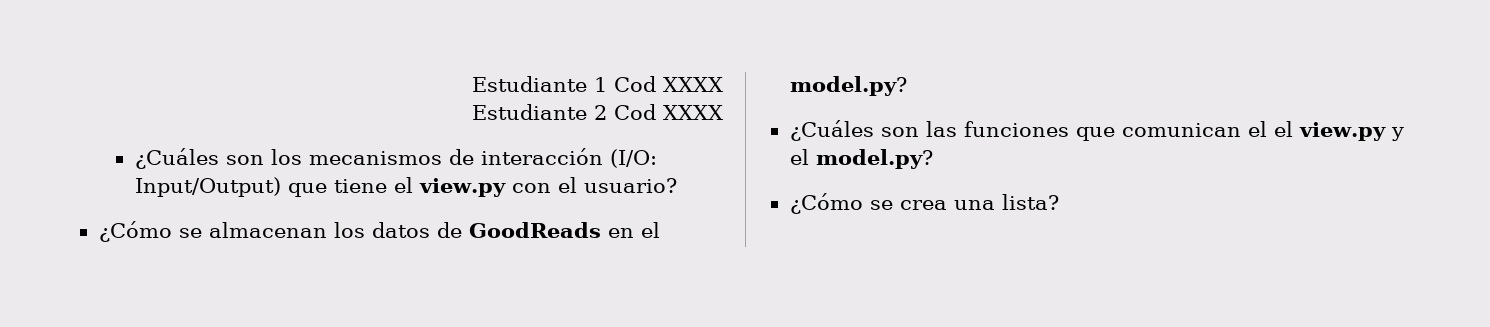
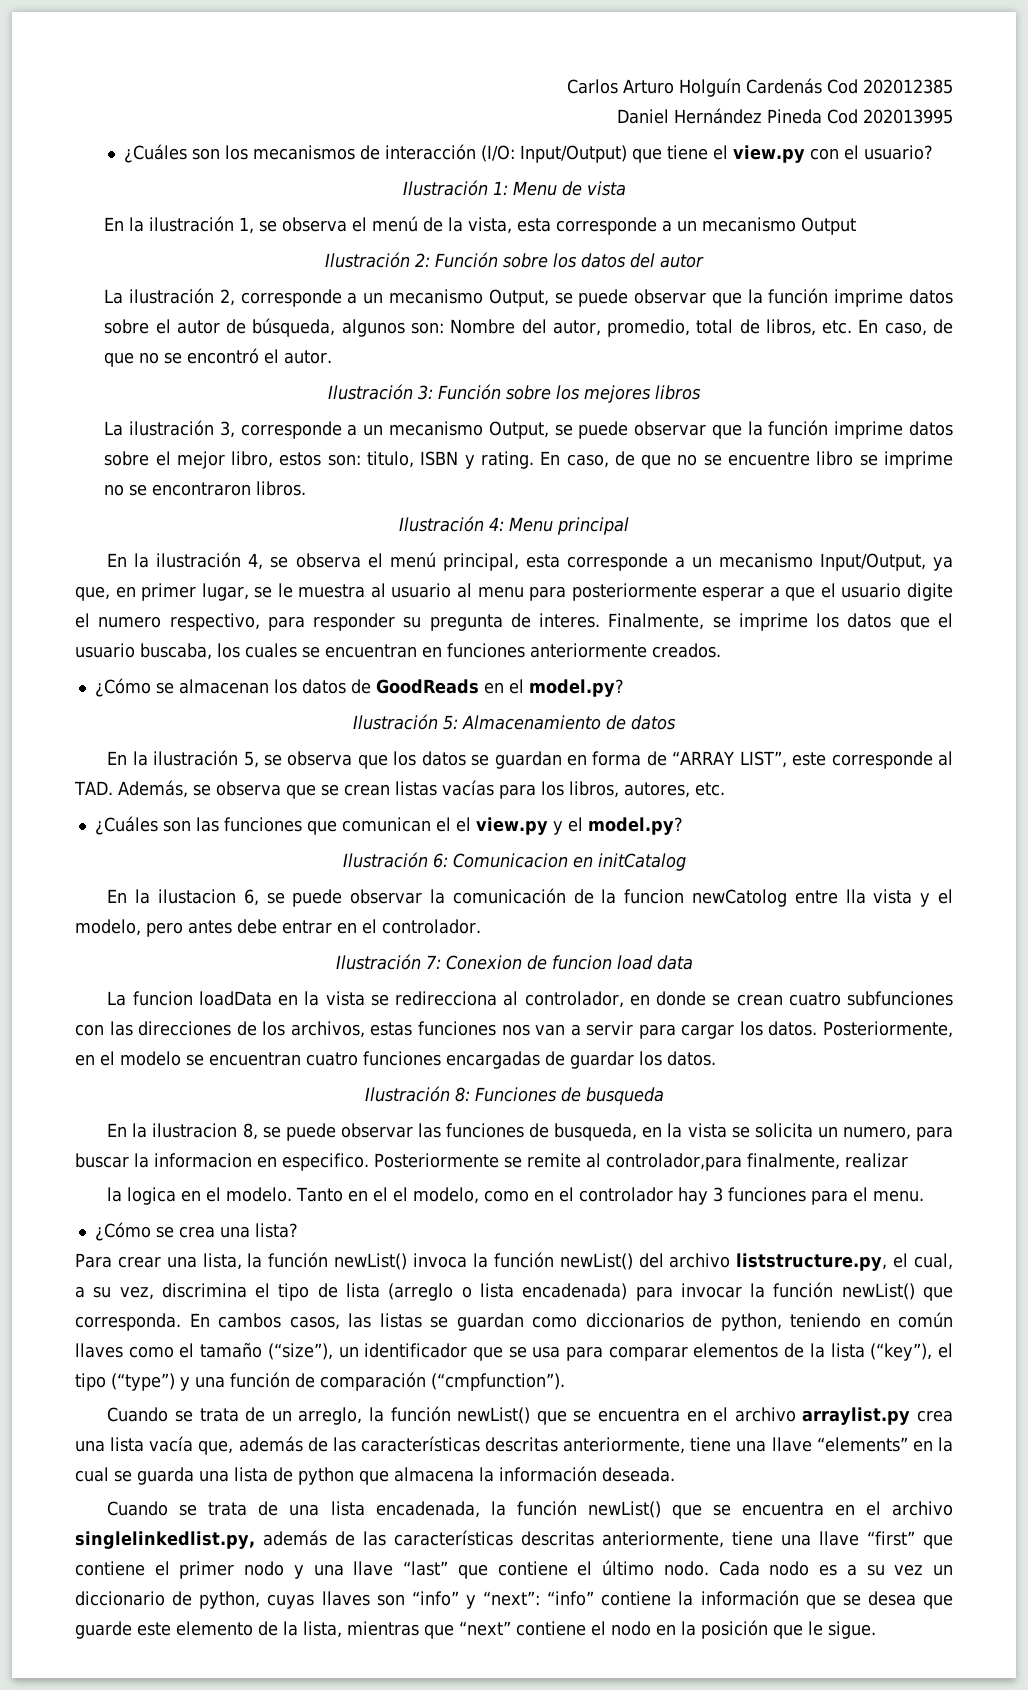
[472,76,723,92] [472,104,723,120] Estudiante 1 Cod XXXX // Estudiante 2 Cod XXXX -> [567,78,953,97] [617,108,953,124] Carlos Arturo Holguín Cardenás Cod 202012385 // Daniel Hernández Pineda Cod 202013995
(677, 185) none -> [402,180,626,196] [104,216,857,235] [325,252,704,268] [104,288,953,307] [104,318,954,337] [104,348,333,367] [328,384,701,403] [104,420,953,439] [104,451,953,469] [104,481,307,496] [399,516,629,535] [107,552,954,571] [75,583,953,601] [75,613,953,631] [75,643,721,660] // Ilustración 1: Menu de vista // En la ilustración 1, se observa el menú de la vista, esta corresponde a un mecanismo Output // Ilustración 2: Función sobre los datos del autor // La ilustración 2, corresponde a un mecanismo Output, se puede observar que la función imprime datos sobre el autor de búsqueda, algunos son: Nombre del autor, promedio, total de libros, etc. En caso, de que no se encontró el autor. // Ilustración 3: Función sobre los mejores libros // La ilustración 3, corresponde a un mecanismo Output, se puede observar que la función imprime datos sobre el mejor libro, estos son: titulo, ISBN y rating. En caso, de que no se encuentre libro se imprime no se encontraron libros. // Ilustración 4: Menu principal // En la ilustración 4, se observa el menú principal, esta corresponde a un mecanismo Input/Output, ya que, en primer lugar, se le muestra al usuario al menu para posteriormente esperar a que el usuario digite el numero respectivo, para responder su pregunta de interes. Finalmente, se imprime los datos que el usuario buscaba, los cuales se encuentran en funciones anteriormente creados.
(907, 86) none -> [353,714,676,730] [107,750,953,769] [74,780,725,799] // Ilustración 5: Almacenamiento de datos // En la ilustración 5, se observa que los datos se guardan en forma de “ARRAY LIST”, este corresponde al TAD. Además, se observa que se crean listas vacías para los libros, autores, etc.
(933, 159) none -> [342,852,686,871] [107,888,953,907] [75,919,481,937] [335,954,693,970] [107,991,953,1008] [75,1021,953,1039] [75,1051,716,1069] [364,1086,664,1105] [107,1123,953,1141] [75,1153,908,1171] [107,1187,925,1205] // Ilustración 6: Comunicacion en initCatalog // En la ilustacion 6, se puede observar la comunicación de la funcion newCatolog entre lla vista y el modelo, pero antes debe entrar en el controlador. // Ilustración 7: Conexion de funcion load data // La funcion loadData en la vista se redirecciona al controlador, en donde se crean cuatro subfunciones con las direcciones de los archivos, estas funciones nos van a servir para cargar los datos. Posteriormente, en el modelo se encuentran cuatro funciones encargadas de guardar los datos. // Ilustración 8: Funciones de busqueda // En la ilustracion 8, se puede observar las funciones de busqueda, en la vista se solicita un numero, para buscar la informacion en especifico. Posteriormente se remite al controlador,para finalmente, realizar // la logica en el modelo. Tanto en el el modelo, como en el controlador hay 3 funciones para el menu.
(1059, 202) none -> [75,1252,953,1271] [75,1282,953,1301] [75,1312,953,1331] [75,1343,954,1361] [75,1372,565,1391] [107,1406,954,1425] [75,1436,953,1455] [75,1466,675,1485] [107,1500,954,1519] [75,1530,954,1549] [75,1560,953,1579] [75,1590,953,1609] [75,1620,876,1639] // Para crear una lista, la función newList() invoca la función newList() del archivo liststructure.py, el cual, a su vez, discrimina el tipo de lista (arreglo o lista encadenada) para invocar la función newList() que corresponda. En cambos casos, las listas se guardan como diccionarios de python, teniendo en común llaves como el tamaño (“size”), un identificador que se usa para comparar elementos de la lista (“key”), el tipo (“type”) y una función de comparación (“cmpfunction”). // Cuando se trata de un arreglo, la función newList() que se encuentra en el archivo arraylist.py crea una lista vacía que, además de las características descritas anteriormente, tiene una llave “elements” en la cual se guarda una lista de python que almacena la información deseada. // Cuando se trata de una lista encadenada, la función newList() que se encuentra en el archivo singlelinkedlist.py, además de las características descritas anteriormente, tiene una llave “first” que contiene el primer nodo y una llave “last” que contiene el último nodo. Cada nodo es a su vez un diccionario de python, cuyas llaves son “info” y “next”: “info” contiene la información que se desea que guarde este elemento de la lista, mientras que “next” contiene el nodo en la posición que le sigue.

